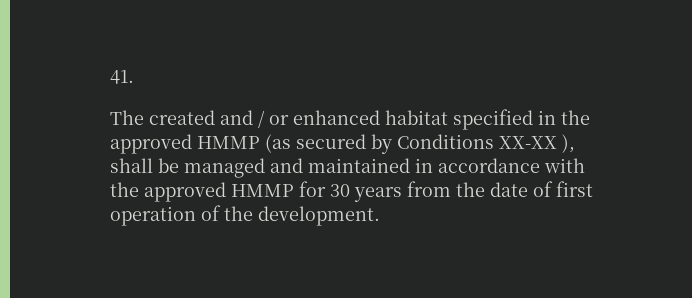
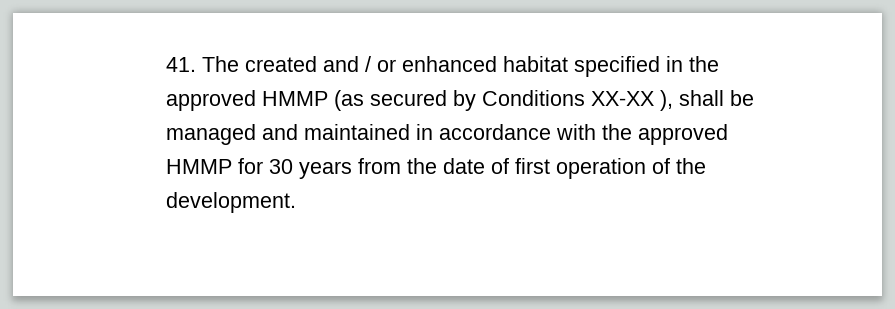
(134, 77) // -> (197, 64) none

